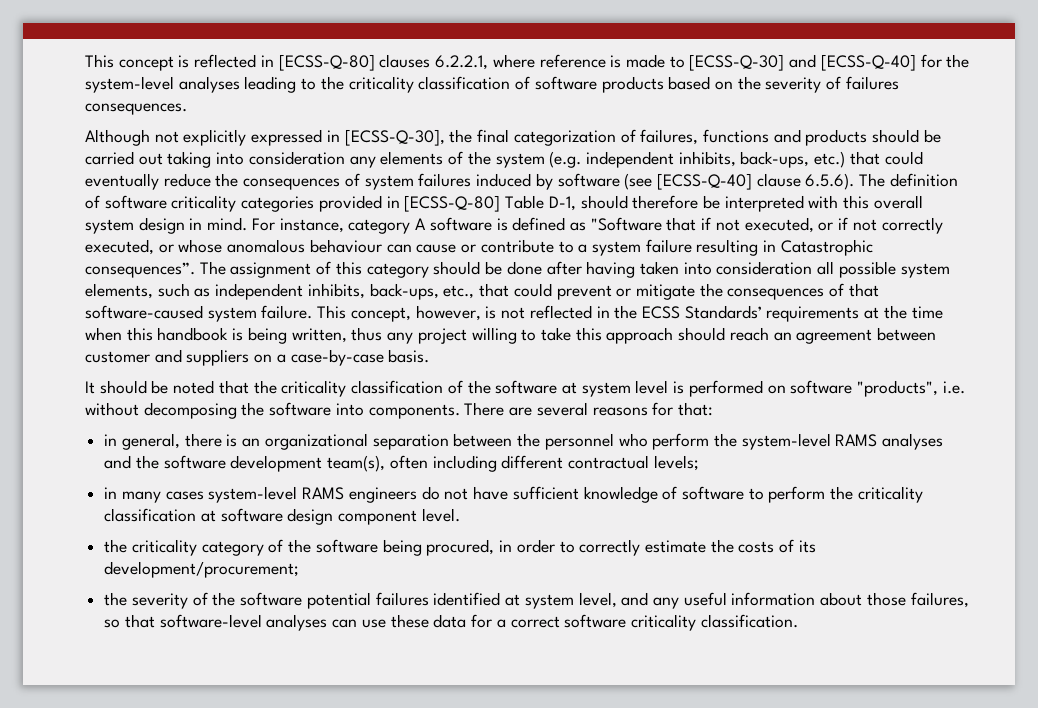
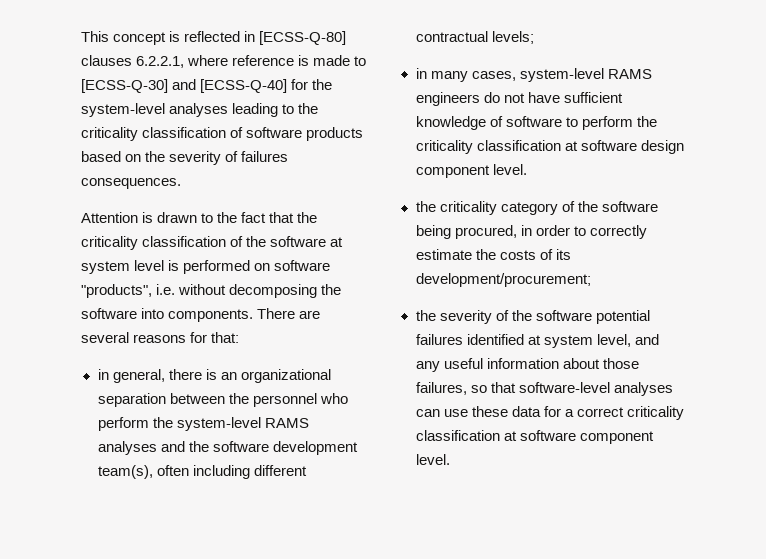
[85,129,941,146] [85,151,923,168] [85,173,958,190] [85,195,923,212] [85,217,943,234] [85,239,873,256] [85,261,950,278] [85,283,879,300] [85,305,943,322] [85,327,937,344] [85,349,430,366] [85,380,215,394] Although not explicitly expressed in [ECSS-Q-30], the final categorization of failures, functions and products should be carried out taking into consideration any elements of the system (e.g. independent inhibits, back-ups, etc.) that could eventually reduce the consequences of system failures induced by software (see [ECSS-Q-40] clause 6.5.6). The definition of software criticality categories provided in [ECSS-Q-80] Table D-1, should therefore be interpreted with this overall system design in mind. For instance, category A software is defined as "Software that if not executed, or if not correctly executed, or whose anomalous behaviour can cause or contribute to a system failure resulting in Catastrophic consequences”. The assignment of this category should be done after having taken into consideration all possible system elements, such as independent inhibits, back-ups, etc., that could prevent or mitigate the consequences of that software-caused system failure. This concept, however, is not reflected in the ECSS Standards’ requirements at the time when this handbook is being written, thus any project willing to take this approach should reach an agreement between customer and suppliers on a case-by-case basis. // It should be noted -> [81,212,267,223] Attention is drawn to the fact
[165,491,204,500] cases -> [471,71,516,81] cases,
[564,614,798,631] software criticality classification. -> [626,406,684,420] [415,430,654,444] [415,454,450,465] criticality classification at software component level.

